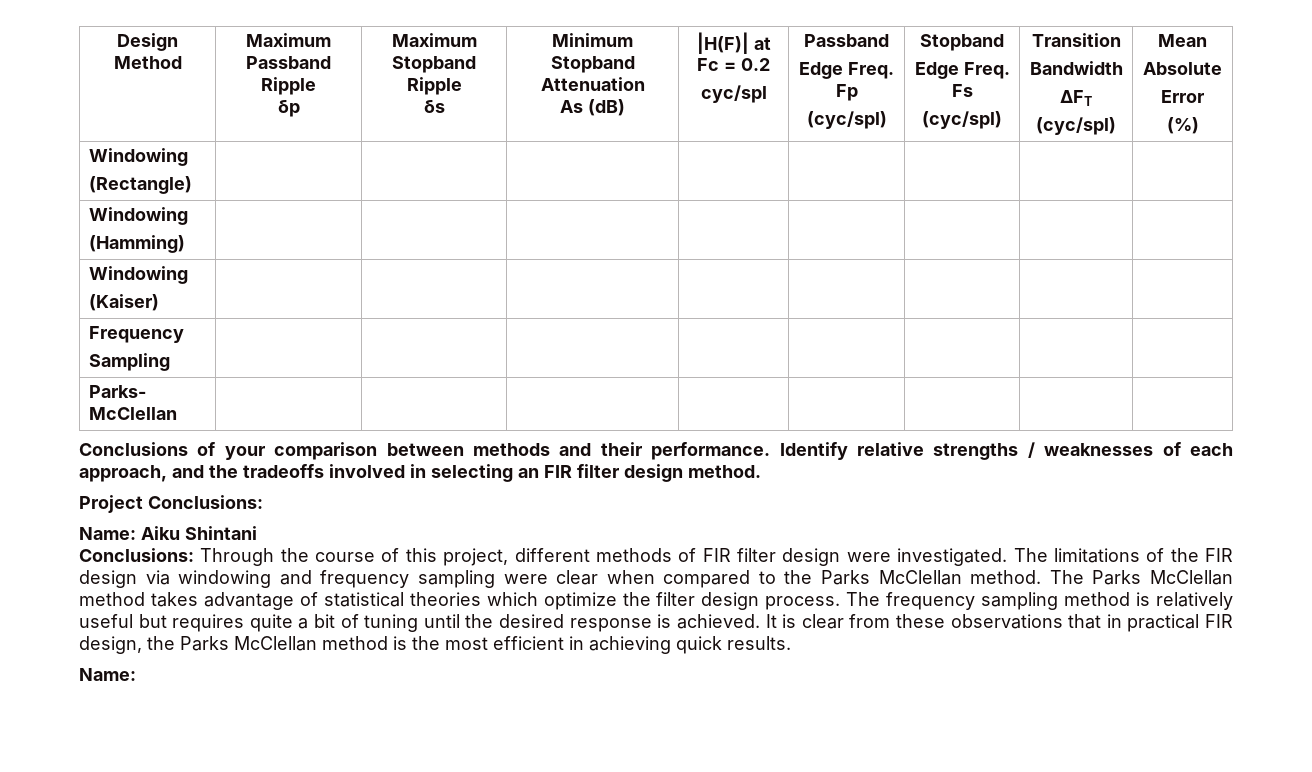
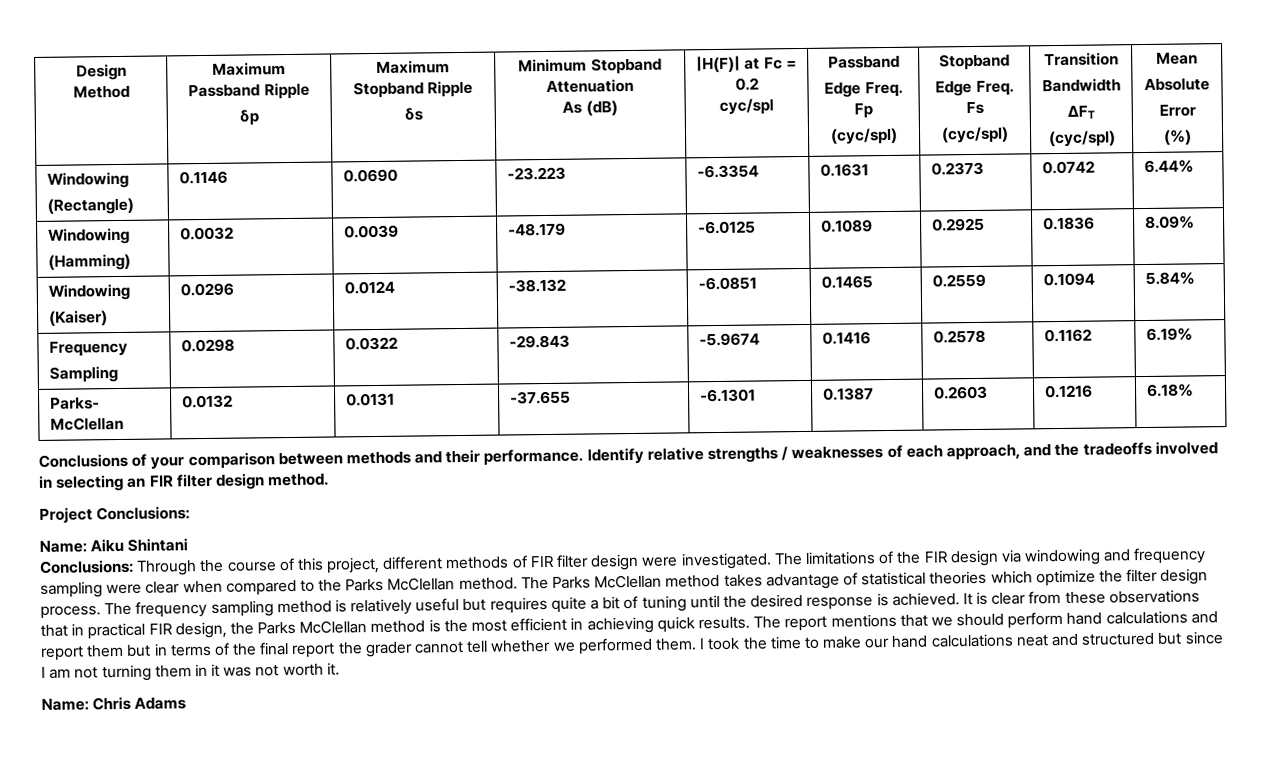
[88,207,188,225] [88,235,185,253] [88,266,188,284] [88,294,159,311] [88,326,184,343] [88,353,170,371] [88,385,146,398] [88,407,177,420] | | | | | | | // Windowing // (Hamming) | | | | | | | | // Windowing // (Kaiser) | | | | | | | | // Frequency // Sampling | | | | | | | | // Parks- McClellan | | | | | | | | -> [178,170,228,185] [342,168,398,183] [506,166,566,181] [696,164,759,179] [819,163,869,177] [930,161,984,176] [1041,160,1095,175] [1143,159,1194,174] [47,227,130,245] [47,253,131,271] [179,226,234,241] [343,224,399,239] [507,222,566,237] [697,220,756,235] [820,219,873,233] [931,217,985,232] [1042,216,1095,231] [1144,215,1195,230] [47,283,130,301] [48,310,108,327] [179,282,234,297] [343,280,395,295] [507,278,566,293] [697,276,757,291] [820,275,873,289] [931,273,986,288] [1042,272,1095,287] [1144,271,1195,285] [48,340,128,357] [48,366,118,383] [180,338,235,353] [344,336,398,351] [508,334,570,349] [698,332,760,347] [821,331,871,345] [932,329,986,344] [1043,328,1092,343] [1145,327,1193,341] [49,397,100,410] [49,416,124,431] [181,394,233,409] [345,392,395,407] [509,390,571,405] [699,388,756,403] [821,387,874,401] [932,385,988,400] [1043,384,1093,399] [1145,383,1194,397] 0.1146 | 0.0690 | -23.223 | -6.3354 | 0.1631 | 0.2373 | 0.0742 | 6.44% // Windowing // (Hamming) | 0.0032 | 0.0039 | -48.179 | -6.0125 | 0.1089 | 0.2925 | 0.1836 | 8.09% // Windowing // (Kaiser) | 0.0296 | 0.0124 | -38.132 | -6.0851 | 0.1465 | 0.2559 | 0.1094 | 5.84% // Frequency // Sampling | 0.0298 | 0.0322 | -29.843 | -5.9674 | 0.1416 | 0.2578 | 0.1162 | 6.19% // Parks- McClellan | 0.0132 | 0.0131 | -37.655 | -6.1301 | 0.1387 | 0.2603 | 0.1216 | 6.18%
[79,668,136,681] // Name: -> [753,610,1218,632] [40,631,1224,661] [41,662,340,682] [41,696,187,711] The report mentions that we should perform hand calculations and report them but in terms of the final report the grader cannot tell whether we performed them. I took the time to make our hand calculations neat and structured but since I am not turning them in it was not worth it. // Name: Chris Adams

